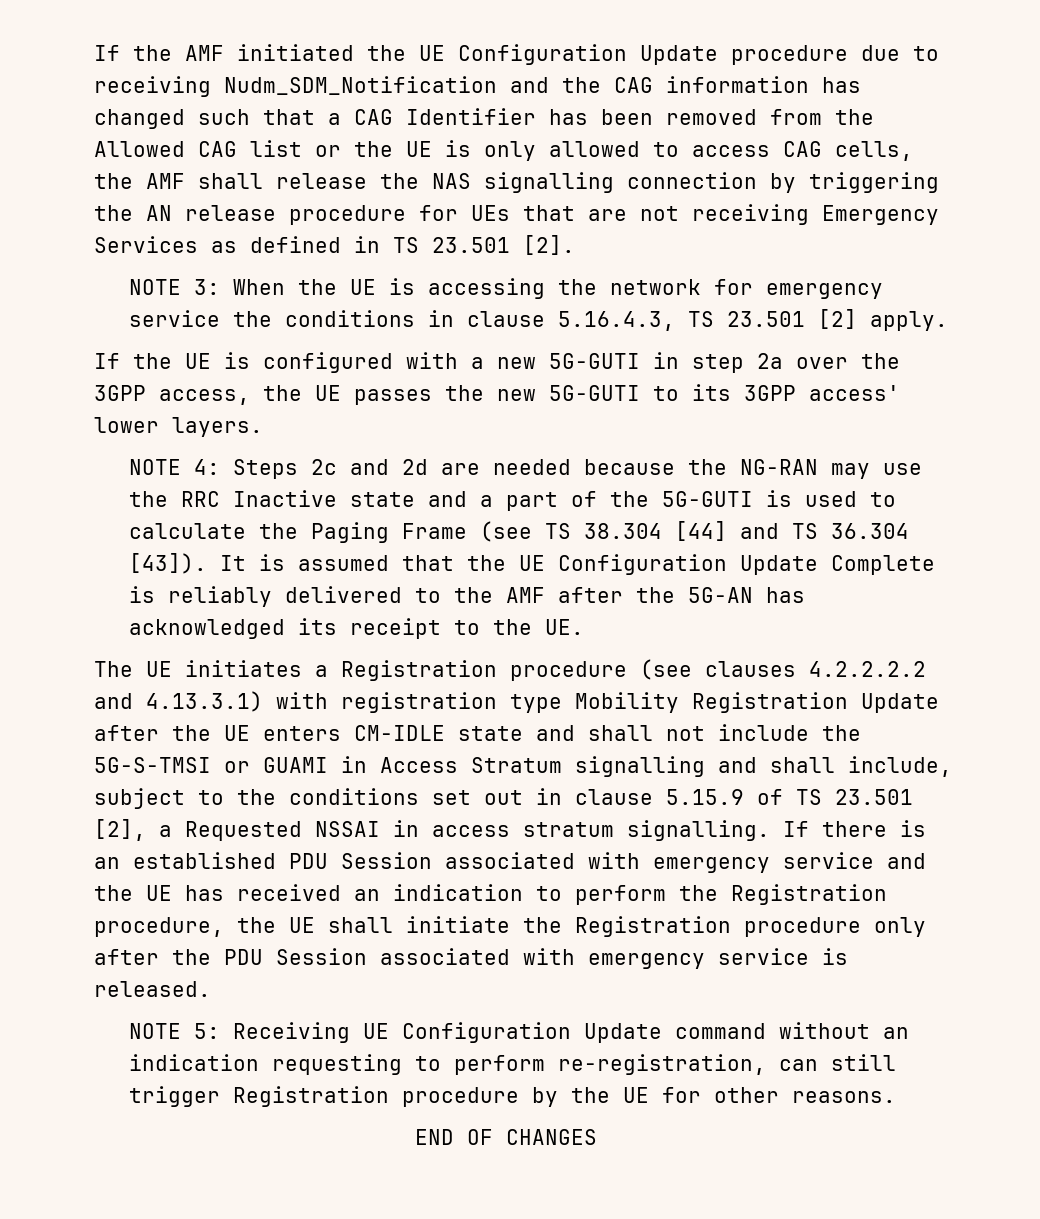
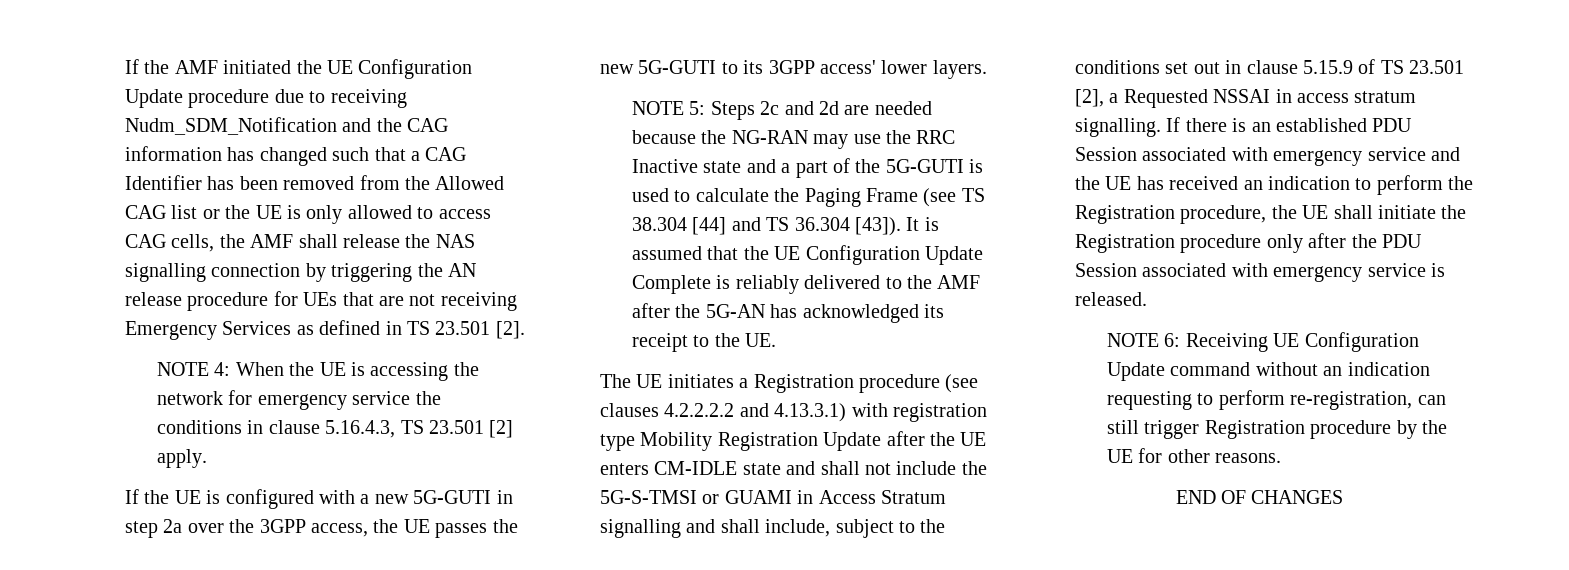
[194,279,221,295] 3: -> [214,362,231,376] 4:
[194,459,221,475] 4: -> [689,101,706,115] 5:
[194,1023,221,1039] 5: -> [1164,333,1181,347] 6:

